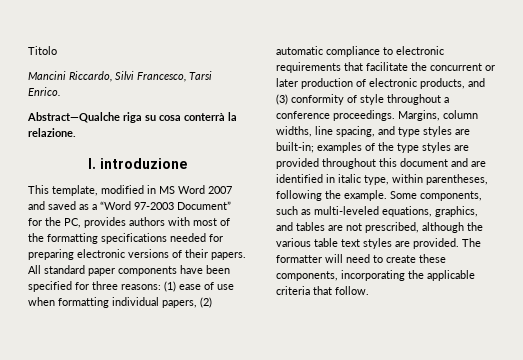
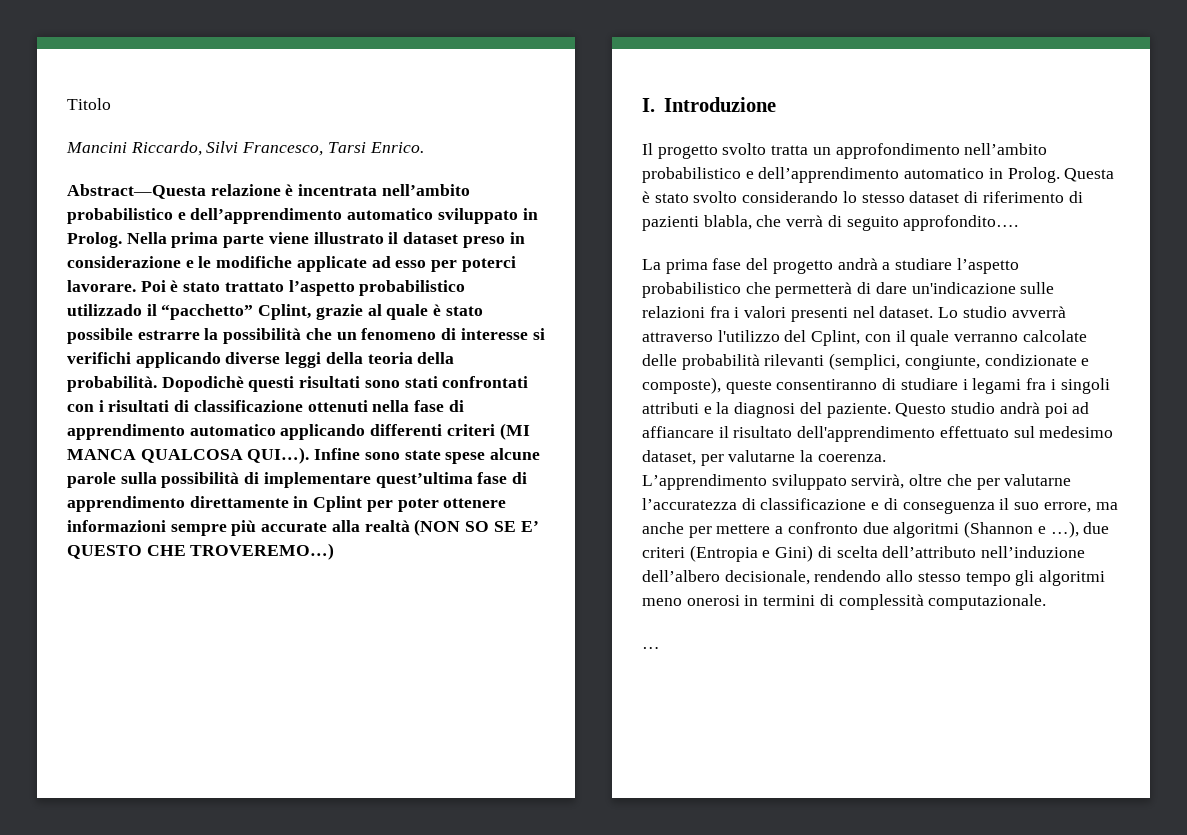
[27,112,237,123] [28,128,76,137] [88,158,187,169] [28,185,232,196] [28,201,231,210] [28,217,230,228] [28,233,223,244] [28,249,246,260] [28,265,230,276] [28,281,234,292] [28,297,212,308] [276,46,444,57] [276,62,495,73] [276,78,485,89] [276,94,449,105] [276,110,478,121] [276,126,470,137] [276,142,469,153] [276,158,486,169] [276,174,488,185] [276,190,482,201] [276,206,478,217] [276,222,483,233] [276,238,481,249] [276,254,446,263] [276,270,475,281] [276,286,369,295] Abstract—Qualche riga su cosa conterrà la relazione. // I. introduzione // This template, modified in MS Word 2007 and saved as a “Word 97-2003 Document” for the PC, provides authors with most of the formatting specifications needed for preparing electronic versions of their papers. All standard paper components have been specified for three reasons: (1) ease of use when formatting individual papers, (2) automatic compliance to electronic requirements that facilitate the concurrent or later production of electronic products, and (3) conformity of style throughout a conference proceedings. Margins, column widths, line spacing, and type styles are built-in; examples of the type styles are provided throughout this document and are identified in italic type, within parentheses, following the example. Some components, such as multi-leveled equations, graphics, and tables are not prescribed, although the various table text styles are provided. The formatter will need to create these components, incorporating the applicable criteria that follow. -> [67,184,470,199] [67,208,538,224] [67,232,525,248] [67,256,516,272] [67,280,466,296] [67,304,483,320] [67,328,545,344] [67,352,455,368] [67,376,529,392] [67,400,464,412] [67,423,530,440] [67,447,541,464] [67,472,528,488] [67,496,507,512] [67,519,539,536] [67,543,335,560] [642,97,776,112] [642,143,1048,159] [642,167,1115,183] [642,191,1083,203] [642,215,1019,231] [642,258,1019,274] [642,282,1055,298] [642,306,1066,322] [642,330,1087,346] [642,353,1090,370] [642,377,1110,394] [642,402,1090,418] [642,426,1114,442] [642,450,886,466] [642,474,1072,490] [642,498,1118,514] [642,521,1110,538] [642,545,1086,562] [642,570,1106,586] [642,594,1047,610] [642,647,660,649] Abstract—Questa relazione è incentrata nell’ambito probabilistico e dell’apprendimento automatico sviluppato in Prolog. Nella prima parte viene illustrato il dataset preso in considerazione e le modifiche applicate ad esso per poterci lavorare. Poi è stato trattato l’aspetto probabilistico utilizzado il “pacchetto” Cplint, grazie al quale è stato possibile estrarre la possibilità che un fenomeno di interesse si verifichi applicando diverse leggi della teoria della probabilità. Dopodichè questi risultati sono stati confrontati con i risultati di classificazione ottenuti nella fase di apprendimento automatico applicando differenti criteri (MI MANCA QUALCOSA QUI…). Infine sono state spese alcune parole sulla possibilità di implementare quest’ultima fase di apprendimento direttamente in Cplint per poter ottenere informazioni sempre più accurate alla realtà (NON SO SE E’ QUESTO CHE TROVEREMO…) // I. Introduzione // Il progetto svolto tratta un approfondimento nell’ambito probabilistico e dell’apprendimento automatico in Prolog. Questa è stato svolto considerando lo stesso dataset di riferimento di pazienti blabla, che verrà di seguito approfondito…. // La prima fase del progetto andrà a studiare l’aspetto probabilistico che permetterà di dare un'indicazione sulle relazioni fra i valori presenti nel dataset. Lo studio avverrà attraverso l'utilizzo del Cplint, con il quale verranno calcolate delle probabilità rilevanti (semplici, congiunte, condizionate e composte), queste consentiranno di studiare i legami fra i singoli attributi e la diagnosi del paziente. Questo studio andrà poi ad affiancare il risultato dell'apprendimento effettuato sul medesimo dataset, per valutarne la coerenza. // L’apprendimento sviluppato servirà, oltre che per valutarne l’accuratezza di classificazione e di conseguenza il suo errore, ma anche per mettere a confronto due algoritmi (Shannon e …), due criteri (Entropia e Gini) di scelta dell’attributo nell’induzione dell’albero decisionale, rendendo allo stesso tempo gli algoritmi meno onerosi in termini di complessità computazionale. // …

